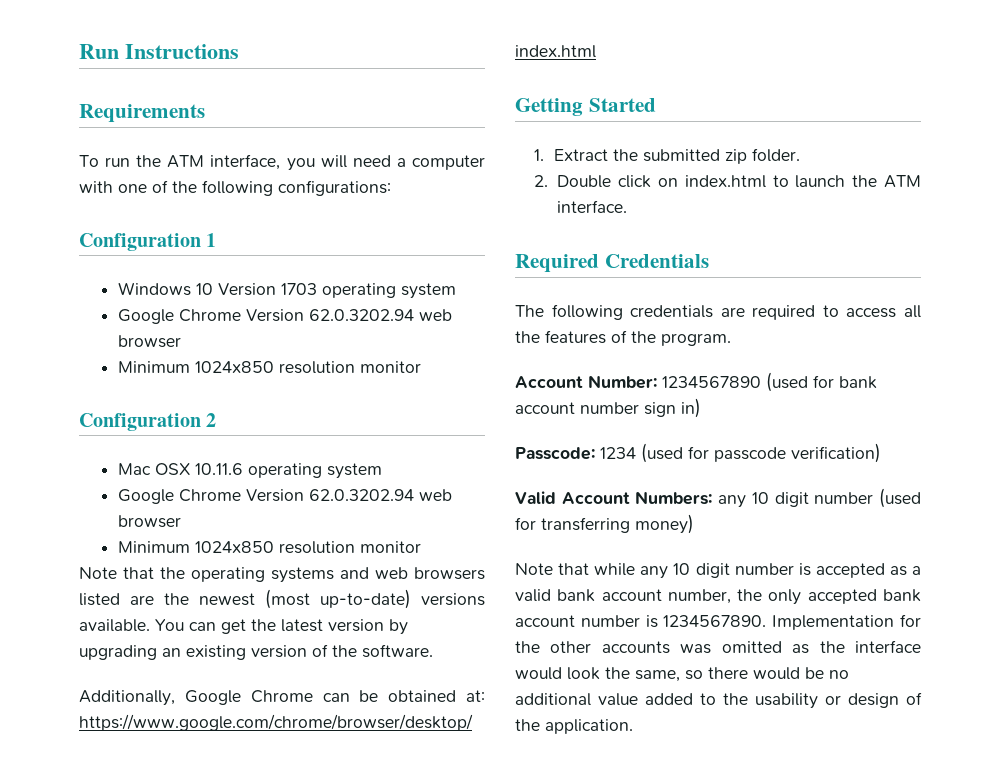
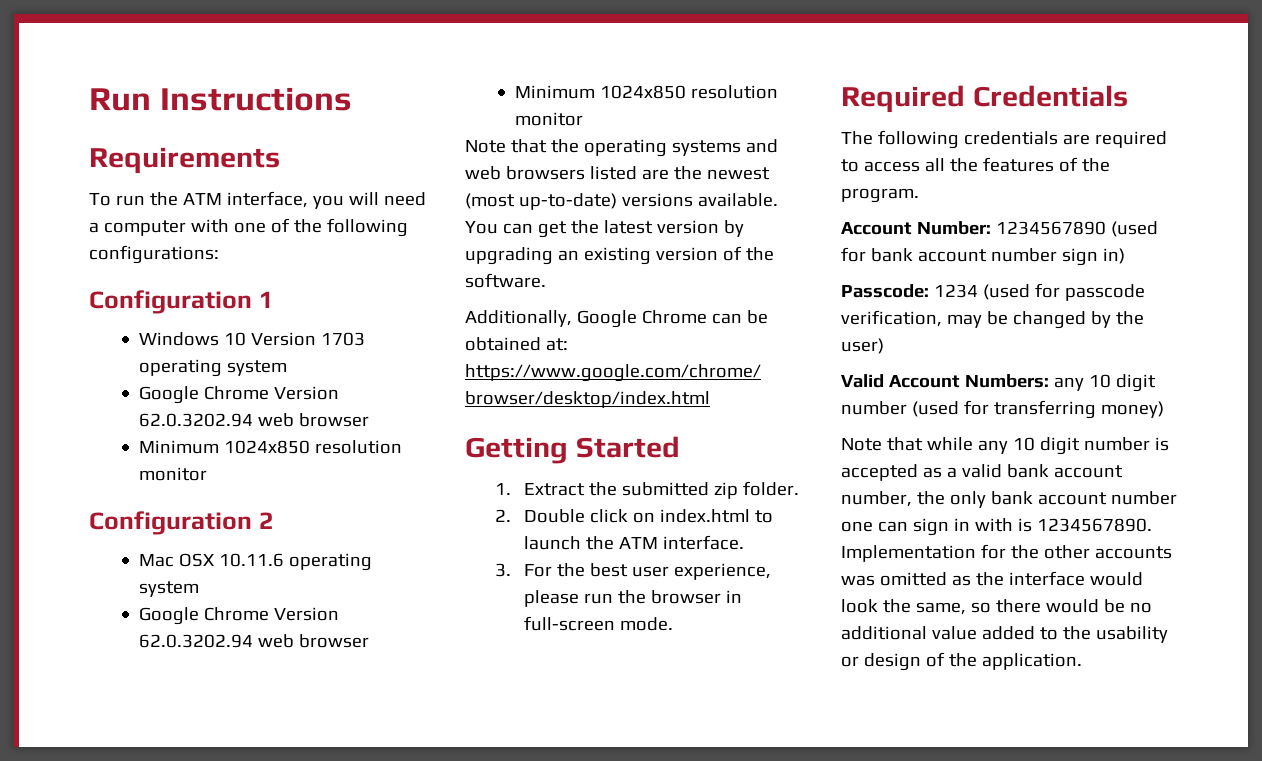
(628, 206) none -> [494,563,772,580] [524,590,743,607] [524,616,674,631] // 3. For the best user experience, please run the browser in full-screen mode.
[791,443,881,463] verification) -> [841,310,1144,329] [841,338,884,354] verification, may be changed by the user)
[807,589,921,604] [515,615,640,627] accepted bank account number -> [990,491,1177,505] [841,518,1013,536] bank account number one can sign in with

